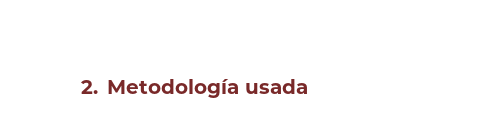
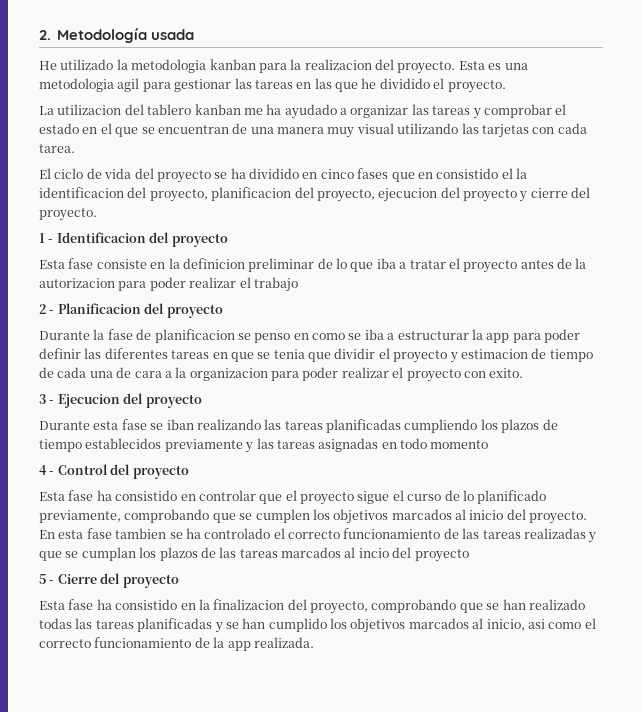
(308, 86) none -> [39,59,528,74] [39,78,506,93] [39,104,567,119] [39,123,587,138] [39,144,75,153] [39,168,527,183] [39,187,591,202] [39,208,97,221] [39,232,228,247] [39,258,587,273] [39,277,298,292] [39,303,223,318] [39,329,580,343] [39,348,593,363] [39,367,524,382] [39,393,202,408] [39,419,558,433] [39,438,489,453] [39,464,189,479] [39,490,547,505] [39,509,588,524] [39,528,597,543] [39,547,469,562] [39,573,179,588] [39,599,585,614] [39,618,596,633] [39,637,314,651] // He utilizado la metodologia kanban para la realizacion del proyecto. Esta es una metodologia agil para gestionar las tareas en las que he dividido el proyecto. // La utilizacion del tablero kanban me ha ayudado a organizar las tareas y comprobar el estado en el que se encuentran de una manera muy visual utilizando las tarjetas con cada tarea. // El ciclo de vida del proyecto se ha dividido en cinco fases que en consistido el la identificacion del proyecto, planificacion del proyecto, ejecucion del proyecto y cierre del proyecto. // 1 - Identificacion del proyecto // Esta fase consiste en la definicion preliminar de lo que iba a tratar el proyecto antes de la autorizacion para poder realizar el trabajo // 2 - Planificacion del proyecto // Durante la fase de planificacion se penso en como se iba a estructurar la app para poder definir las diferentes tareas en que se tenia que dividir el proyecto y estimacion de tiempo de cada una de cara a la organizacion para poder realizar el proyecto con exito. // 3 - Ejecucion del proyecto // Durante esta fase se iban realizando las tareas planificadas cumpliendo los plazos de tiempo establecidos previamente y las tareas asignadas en todo momento // 4 - Control del proyecto // Esta fase ha consistido en controlar que el proyecto sigue el curso de lo planificado previamente, comprobando que se cumplen los objetivos marcados al inicio del proyecto. En esta fase tambien se ha controlado el correcto funcionamiento de las tareas realizadas y que se cumplan los plazos de las tareas marcados al incio del proyecto // 5 - Cierre del proyecto // Esta fase ha consistido en la finalizacion del proyecto, comprobando que se han realizado todas las tareas planificadas y se han cumplido los objetivos marcados al inicio, asi como el correcto funcionamiento de la app realizada.

